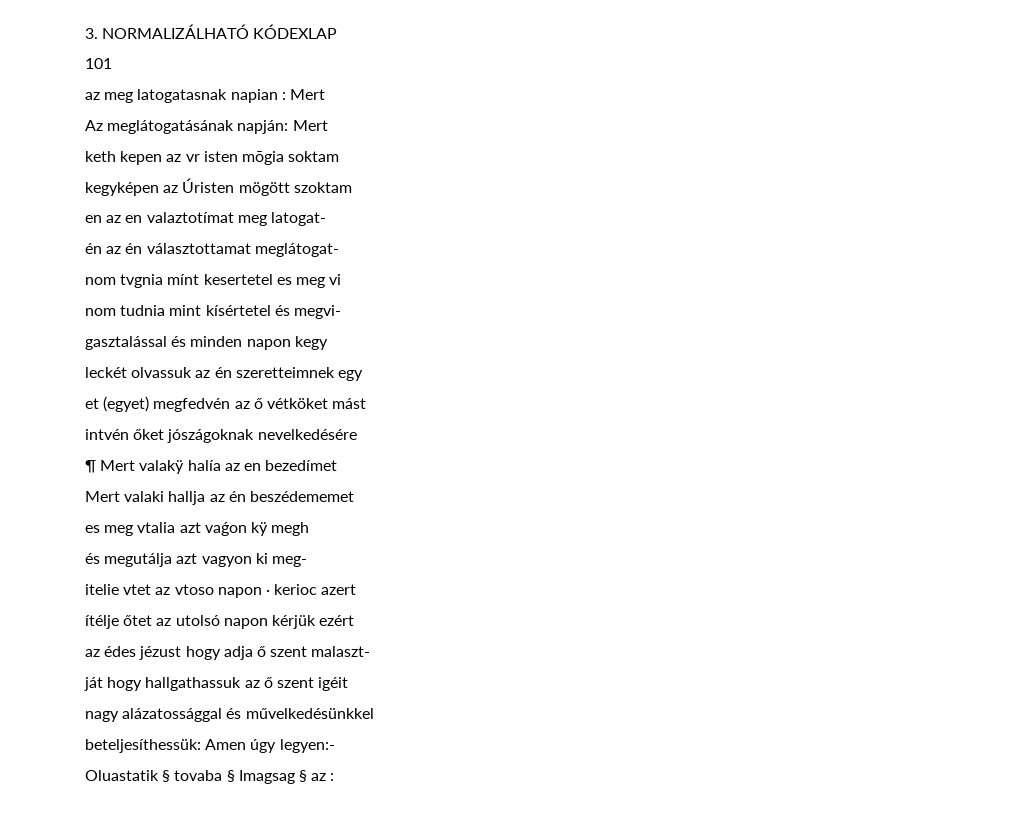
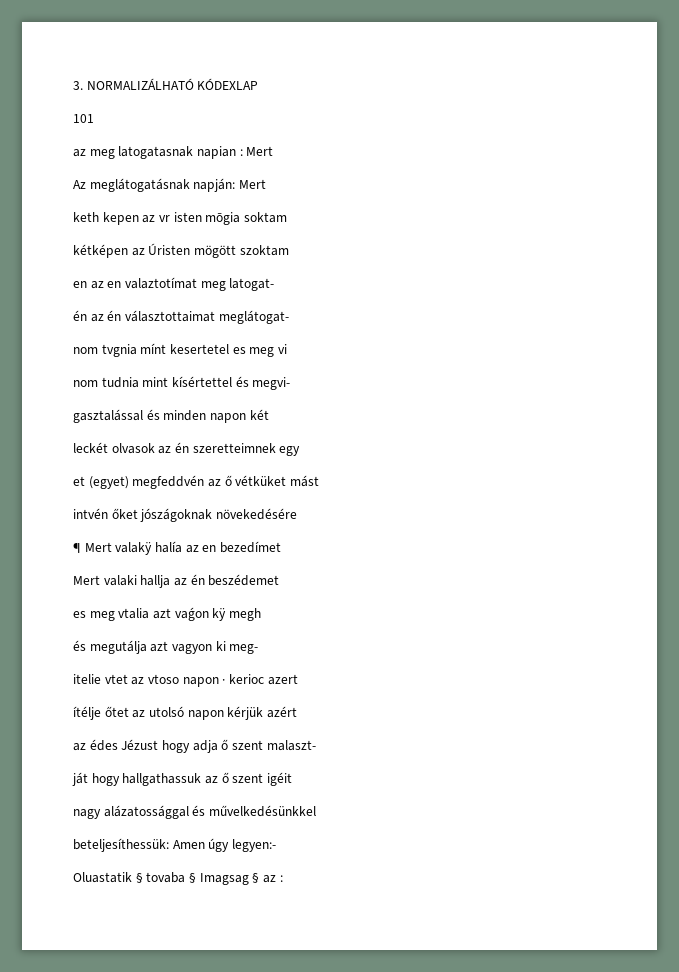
[107,120,235,134] meglátogatásának -> [89,178,190,192] meglátogatásnak
[85,182,159,196] kegyképen -> [73,244,128,258] kétképen
[146,243,251,254] választottamat -> [124,310,215,322] választottaimat
[205,305,271,316] kísértetel -> [171,376,232,387] kísértettel
[294,336,328,350] kegy -> [249,409,269,420] két
[131,367,193,378] olvassuk -> [111,443,155,454] olvasok
[153,398,328,412] megfedvén az ő vétköket -> [132,475,287,489] megfeddvén az ő vétküket
[257,429,357,440] nevelkedésére -> [215,508,297,520] növekedésére
[249,491,354,502] beszédememet -> [208,574,280,586] beszédemet
[319,615,355,626] ezért -> [266,706,297,718] azért
[139,646,182,660] jézust -> [121,739,159,750] Jézust

